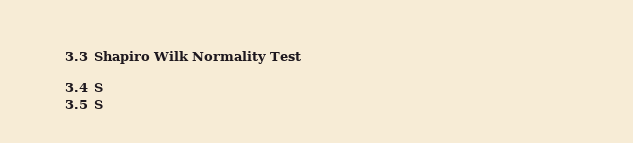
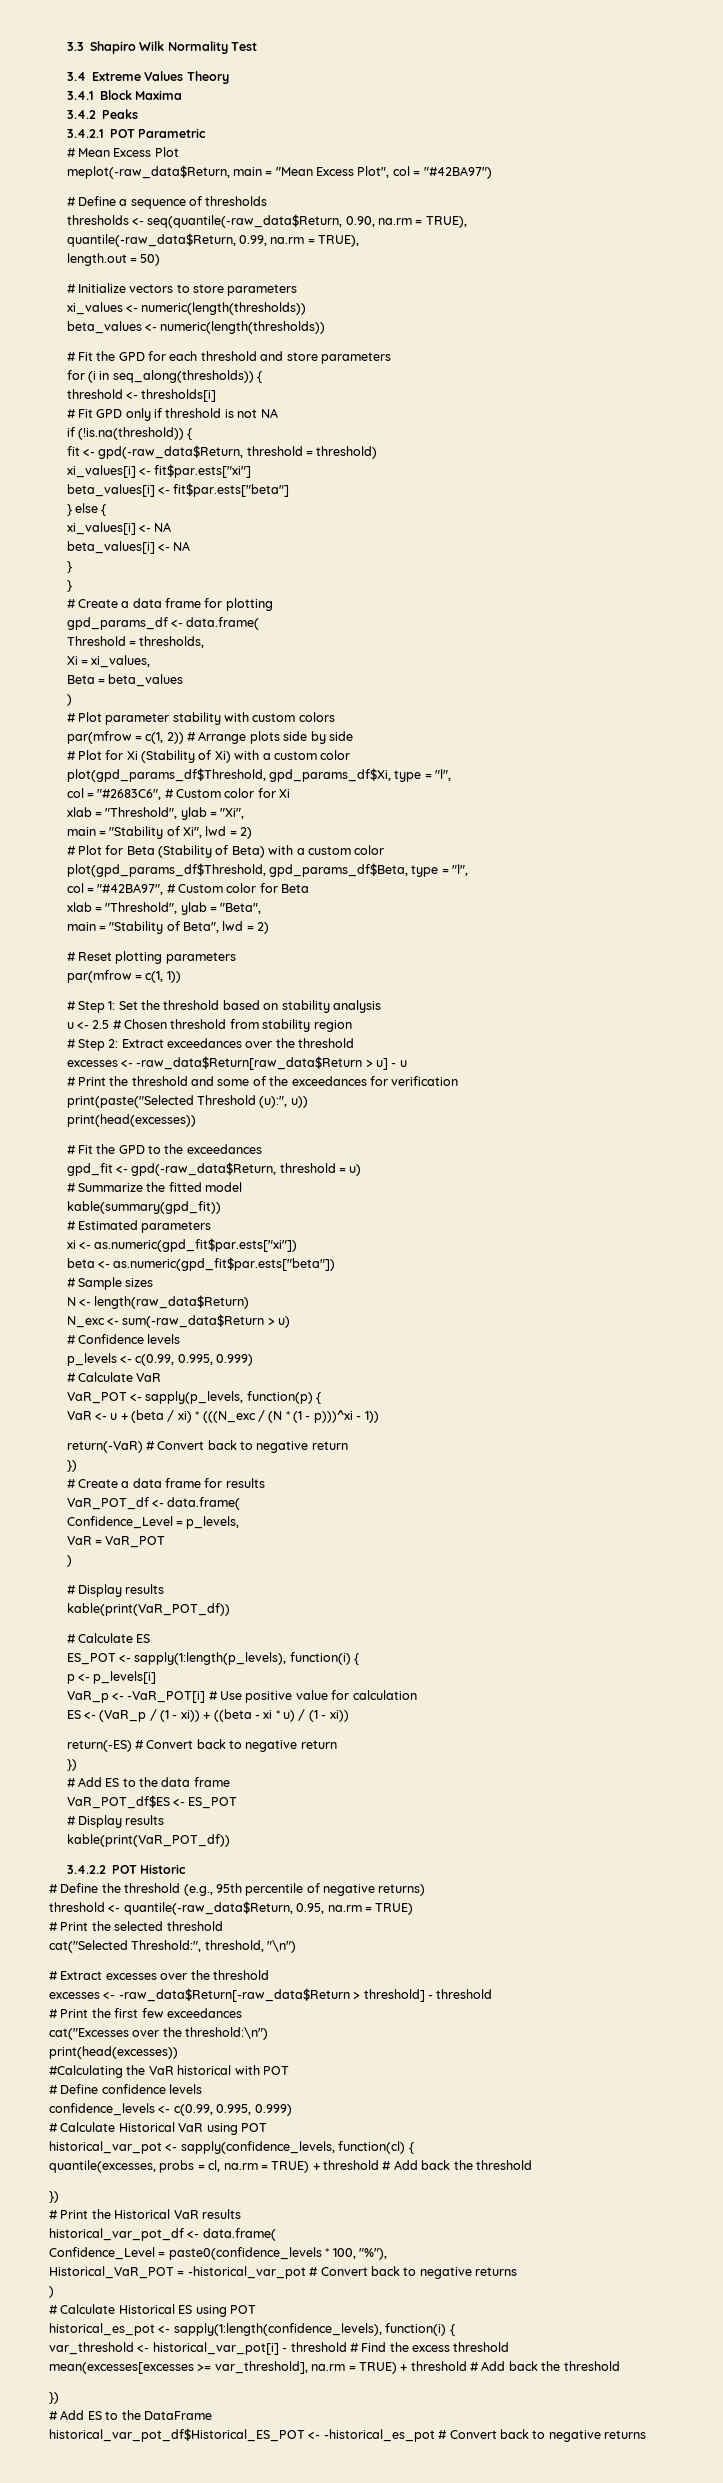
[94,83,104,92] [65,100,104,109] S // 3.5 S -> [91,71,229,84] [66,90,183,100] [66,109,138,119] [66,128,207,138] [66,147,179,157] [66,165,492,179] [66,196,268,209] [66,214,467,228] [66,233,360,247] [66,253,161,266] [66,283,298,296] [66,302,307,315] [66,321,326,334] [66,351,391,364] [66,370,263,383] [66,389,217,402] [66,408,278,421] [66,427,193,440] [66,445,378,459] [66,464,252,478] [66,483,290,497] [66,503,107,516] [66,522,172,535] [66,541,191,554] [66,561,72,573] [66,580,72,592] [66,598,273,611] [66,617,260,630] [66,636,205,648] [66,655,151,668] [66,674,184,687] [66,694,72,706] [66,712,335,725] [66,731,353,744] [66,750,351,763] [66,768,452,782] [66,788,291,800] [66,807,245,820] [66,826,253,839] [66,845,385,858] [66,863,469,877] [66,883,310,895] [66,902,262,915] [66,921,270,934] [66,951,236,964] [66,970,181,983] [66,1000,381,1013] [66,1019,352,1032] [66,1038,355,1051] [66,1056,407,1070] [66,1076,459,1086] [66,1095,308,1108] [66,1114,196,1127] [66,1144,262,1154] [66,1162,362,1176] [66,1182,243,1192] [66,1201,221,1214] [66,1220,212,1233] [66,1238,298,1252] [66,1257,336,1271] [66,1277,154,1290] [66,1295,250,1309] [66,1314,291,1328] [66,1334,181,1344] [66,1353,254,1366] [66,1372,162,1382] [66,1391,322,1404] [66,1410,379,1423] [66,1440,348,1453] [66,1460,77,1472] [66,1478,265,1488] [66,1497,241,1510] [66,1516,240,1529] [66,1536,166,1548] [66,1555,72,1567] [66,1584,165,1597] [66,1603,230,1616] [66,1633,151,1643] [66,1652,360,1665] [66,1671,157,1684] [66,1690,417,1703] [66,1709,349,1722] [66,1739,337,1752] [66,1759,77,1771] [66,1777,230,1787] [66,1795,238,1809] [66,1815,165,1828] [66,1834,230,1847] [66,1864,187,1874] [49,1883,426,1896] [49,1901,414,1915] [49,1921,223,1931] [49,1940,297,1953] [49,1970,269,1980] [49,1988,493,2002] [49,2008,242,2018] [49,2027,269,2040] [49,2046,178,2059] [49,2065,289,2078] [49,2084,203,2094] [49,2103,292,2116] [49,2122,267,2135] [49,2141,414,2154] [49,2160,532,2173] [49,2191,59,2203] [49,2209,241,2219] [49,2228,276,2241] [49,2247,387,2260] [49,2266,517,2279] [49,2286,54,2298] [49,2304,256,2317] [49,2323,455,2336] [49,2342,510,2355] [49,2361,620,2374] [49,2392,59,2404] [49,2410,212,2420] [49,2428,646,2442] Extreme Values Theory // 3.4.1 Block Maxima // 3.4.2 Peaks // 3.4.2.1 POT Parametric // # Mean Excess Plot // meplot(-raw_data$Return, main = "Mean Excess Plot", col = "#42BA97") // # Define a sequence of thresholds // thresholds <- seq(quantile(-raw_data$Return, 0.90, na.rm = TRUE), // quantile(-raw_data$Return, 0.99, na.rm = TRUE), // length.out = 50) // # Initialize vectors to store parameters // xi_values <- numeric(length(thresholds)) // beta_values <- numeric(length(thresholds)) // # Fit the GPD for each threshold and store parameters // for (i in seq_along(thresholds)) { // threshold <- thresholds[i] // # Fit GPD only if threshold is not NA // if (!is.na(threshold)) { // fit <- gpd(-raw_data$Return, threshold = threshold) // xi_values[i] <- fit$par.ests["xi"] // beta_values[i] <- fit$par.ests["beta"] // } else { // xi_values[i] <- NA // beta_values[i] <- NA // } // } // # Create a data frame for plotting // gpd_params_df <- data.frame( // Threshold = thresholds, // Xi = xi_values, // Beta = beta_values // ) // # Plot parameter stability with custom colors // par(mfrow = c(1, 2)) # Arrange plots side by side // # Plot for Xi (Stability of Xi) with a custom color // plot(gpd_params_df$Threshold, gpd_params_df$Xi, type = "l", // col = "#2683C6", # Custom color for Xi // xlab = "Threshold", ylab = "Xi", // main = "Stability of Xi", lwd = 2) // # Plot for Beta (Stability of Beta) with a custom color // plot(gpd_params_df$Threshold, gpd_params_df$Beta, type = "l", // col = "#42BA97", # Custom color for Beta // xlab = "Threshold", ylab = "Beta", // main = "Stability of Beta", lwd = 2) // # Reset plotting parameters // par(mfrow = c(1, 1)) // # Step 1: Set the threshold based on stability analysis // u <- 2.5 # Chosen threshold from stability region // # Step 2: Extract exceedances over the threshold // excesses <- -raw_data$Return[raw_data$Return > u] - u // # Print the threshold and some of the exceedances for verification // print(paste("Selected Threshold (u):", u)) // print(head(excesses)) // # Fit the GPD to the exceedances // gpd_fit <- gpd(-raw_data$Return, threshold = u) // # Summarize the fitted model // kable(summary(gpd_fit)) // # Estimated parameters // xi <- as.numeric(gpd_fit$par.ests["xi"]) // beta <- as.numeric(gpd_fit$par.ests["beta"]) // # Sample sizes // N <- length(raw_data$Return) // N_exc <- sum(-raw_data$Return > u) // # Confidence levels // p_levels <- c(0.99, 0.995, 0.999) // # Calculate VaR // VaR_POT <- sapply(p_levels, function(p) { // VaR <- u + (beta / xi) * (((N_exc / (N * (1 - p)))^xi - 1)) // return(-VaR) # Convert back to negative return // }) // # Create a data frame for results // VaR_POT_df <- data.frame( // Confidence_Level = p_levels, // VaR = VaR_POT // ) // # Display results // kable(print(VaR_POT_df)) // # Calculate ES // ES_POT <- sapply(1:length(p_levels), function(i) { // p <- p_levels[i] // VaR_p <- -VaR_POT[i] # Use positive value for calculation // ES <- (VaR_p / (1 - xi)) + ((beta - xi * u) / (1 - xi)) // return(-ES) # Convert back to negative return // }) // # Add ES to the data frame // VaR_POT_df$ES <- ES_POT // # Display results // kable(print(VaR_POT_df)) // 3.4.2.2 POT Historic // # Define the threshold (e.g., 95th percentile of negative returns) // threshold <- quantile(-raw_data$Return, 0.95, na.rm = TRUE) // # Print the selected threshold // cat("Selected Threshold:", threshold, "\n") // # Extract excesses over the threshold // excesses <- -raw_data$Return[-raw_data$Return > threshold] - threshold // # Print the first few exceedances // cat("Excesses over the threshold:\n") // print(head(excesses)) // #Calculating the VaR historical with POT // # Define confidence levels // confidence_levels <- c(0.99, 0.995, 0.999) // # Calculate Historical VaR using POT // historical_var_pot <- sapply(confidence_levels, function(cl) { // quantile(excesses, probs = cl, na.rm = TRUE) + threshold # Add back the threshold // }) // # Print the Historical VaR results // historical_var_pot_df <- data.frame( // Confidence_Level = paste0(confidence_levels * 100, "%"), // Historical_VaR_POT = -historical_var_pot # Convert back to negative returns // ) // # Calculate Historical ES using POT // historical_es_pot <- sapply(1:length(confidence_levels), function(i) { // var_threshold <- historical_var_pot[i] - threshold # Find the excess threshold // mean(excesses[excesses >= var_threshold], na.rm = TRUE) + threshold # Add back the threshold // }) // # Add ES to the DataFrame // historical_var_pot_df$Historical_ES_POT <- -historical_es_pot # Convert back to negative returns

